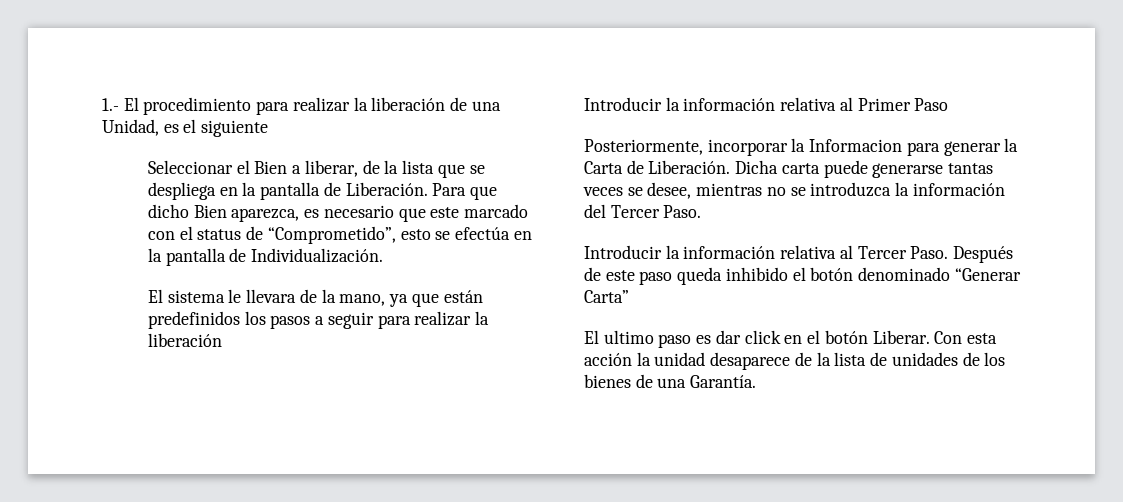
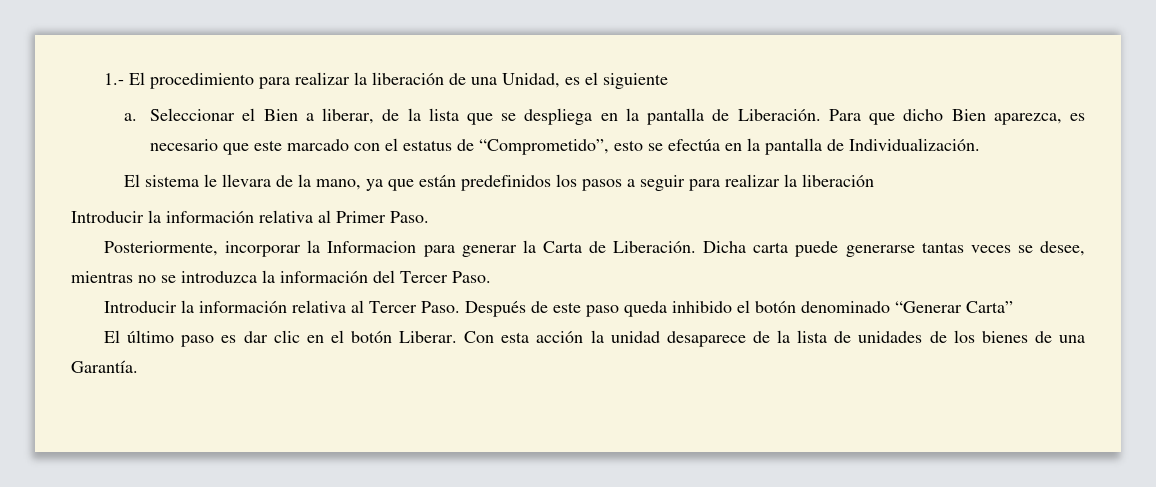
(269, 128) none -> [123,113,137,121] a.
[197,229,242,240] status -> [403,140,453,151] estatus
[914,98,949,111] Paso -> [390,211,429,223] Paso.
[603,330,654,344] ultimo -> [127,330,175,343] último
[744,330,781,344] click -> [273,330,300,343] clic

